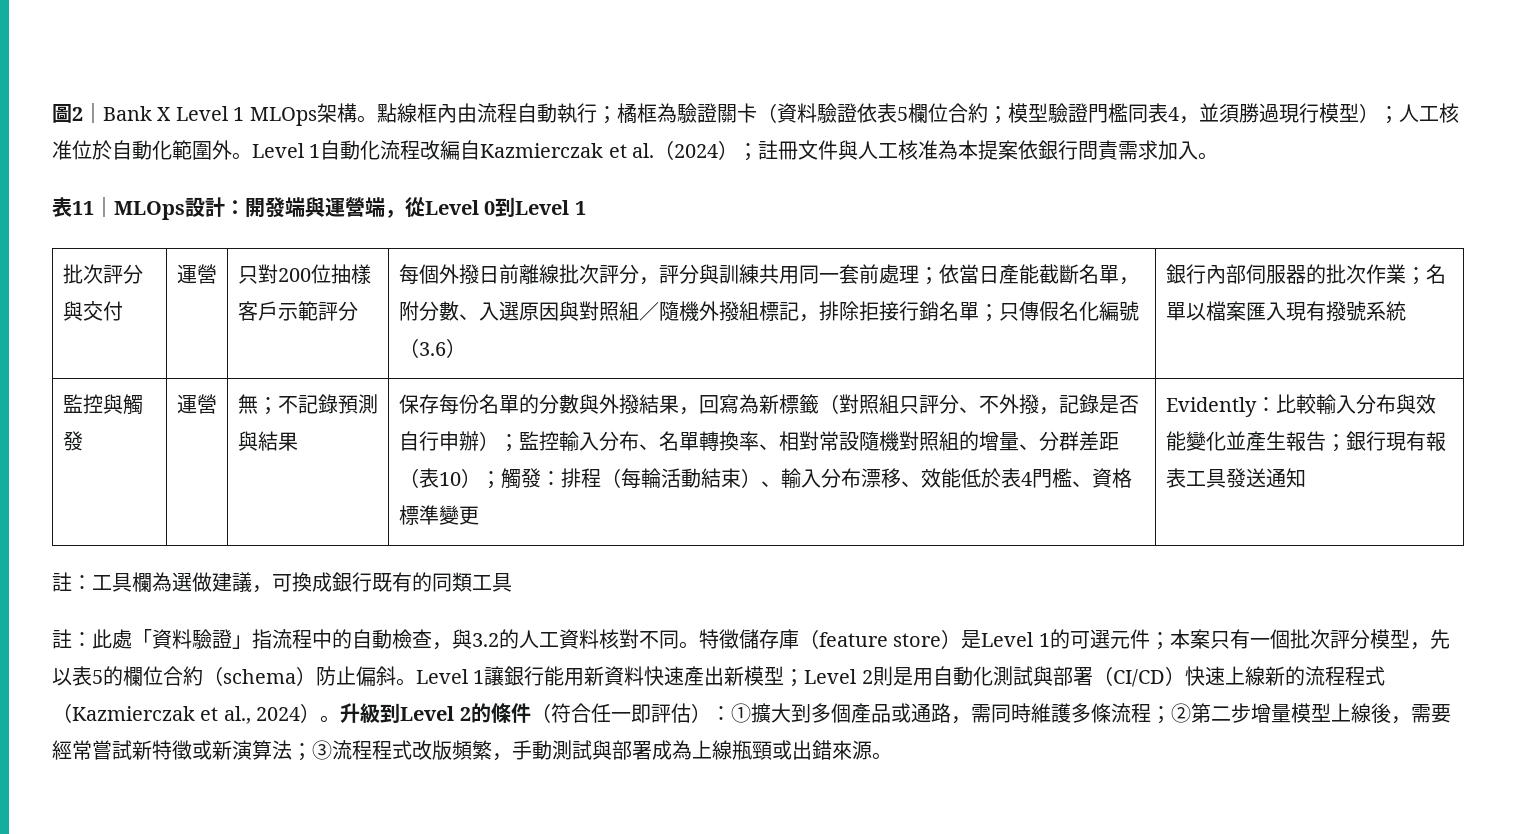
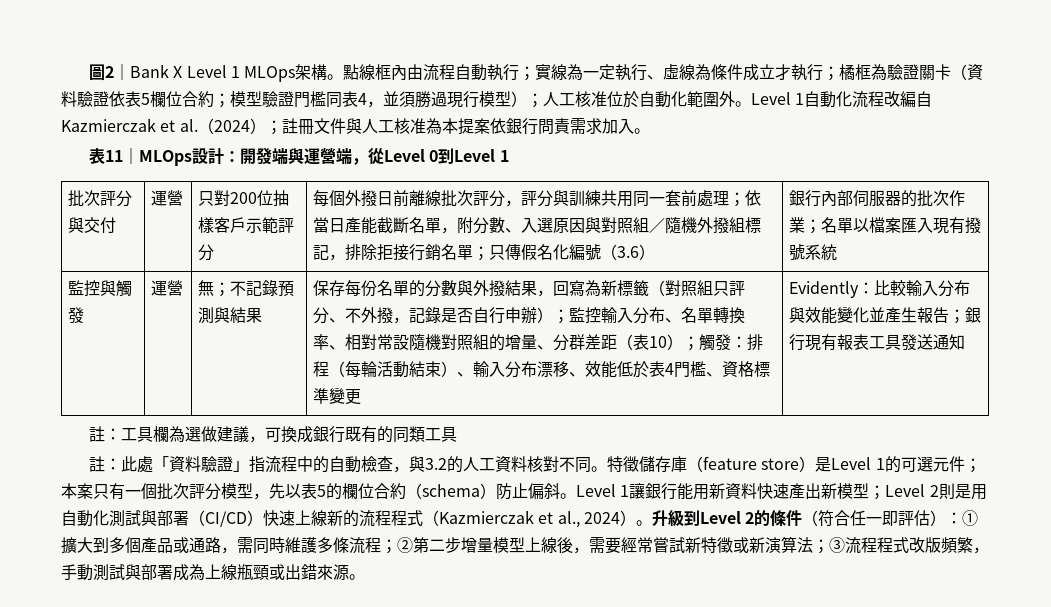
(617, 115) none -> [535,64,840,81] 實線為一定執行、虛線為條件成立才執行；

